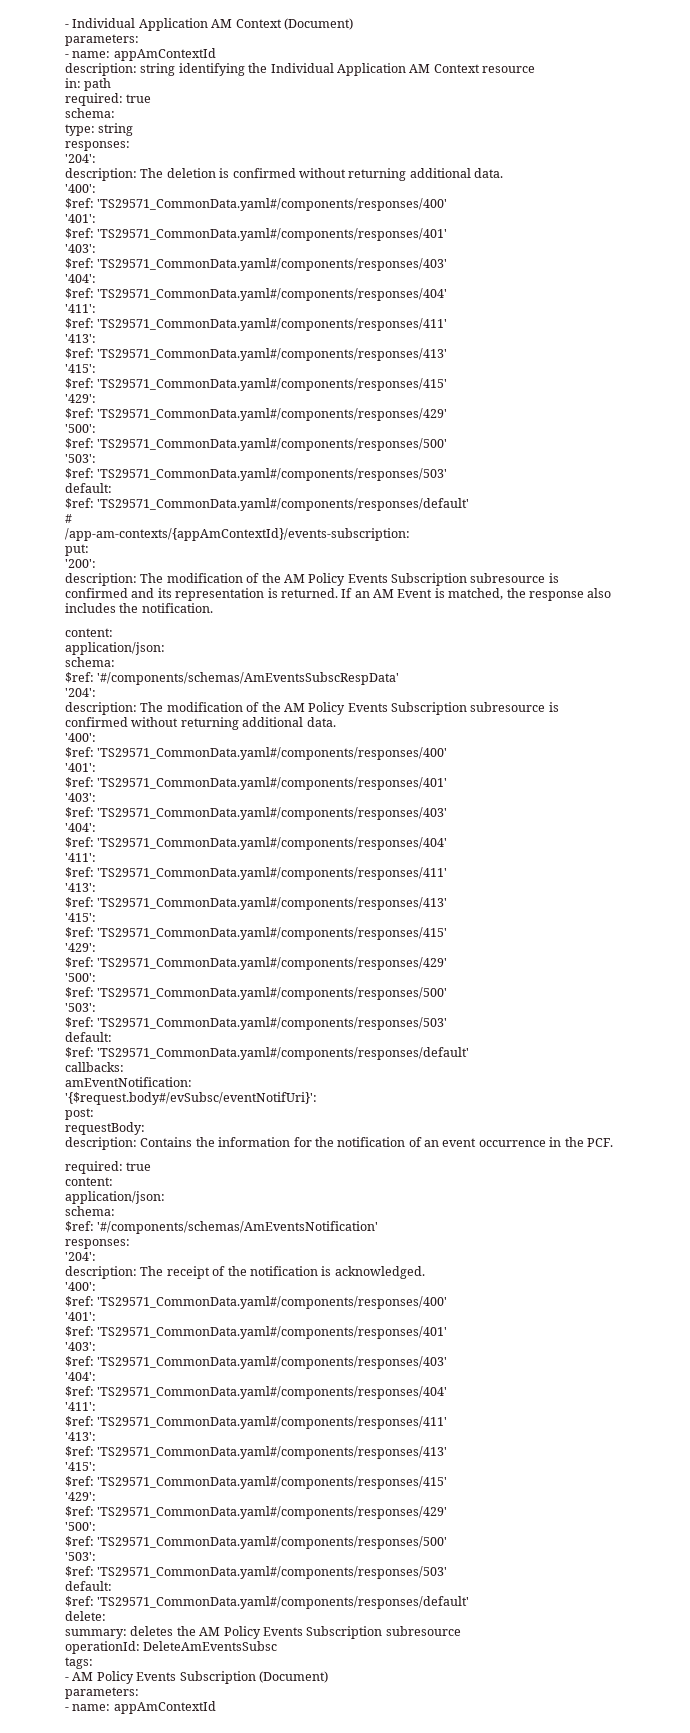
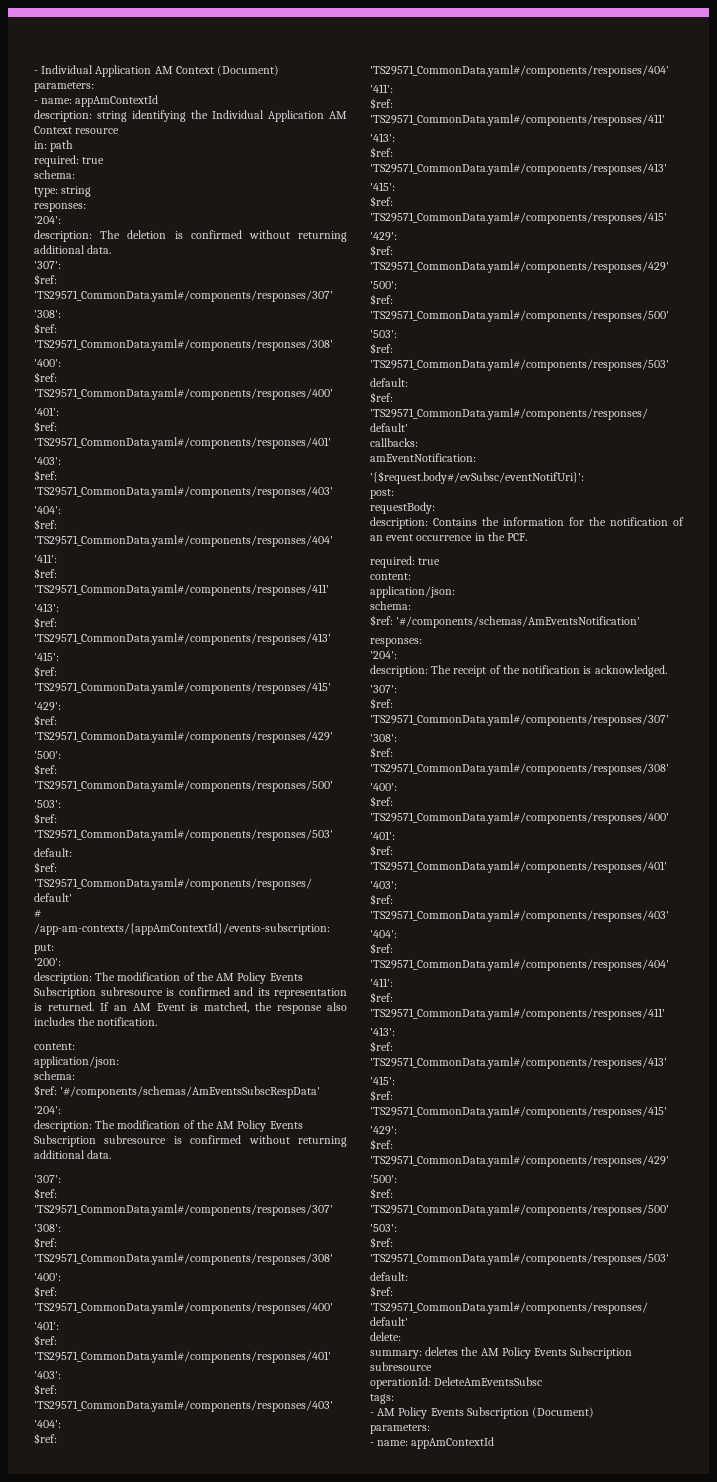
(503, 173) none -> [34,261,61,269] [34,274,57,285] [34,290,333,302] [34,310,61,318] [34,323,57,334] [34,339,333,351] // '307': // $ref: 'TS29571_CommonData.yaml#/components/responses/307' // '308': // $ref: 'TS29571_CommonData.yaml#/components/responses/308'
(336, 722) none -> [34,1175,61,1183] [34,1188,57,1199] [34,1204,333,1216] [34,1224,61,1232] [34,1237,57,1248] [34,1253,333,1265] // '307': // $ref: 'TS29571_CommonData.yaml#/components/responses/307' // '308': // $ref: 'TS29571_CommonData.yaml#/components/responses/308'
(425, 1272) none -> [370,685,397,693] [370,698,393,709] [370,714,669,726] [370,734,397,742] [370,747,393,758] [370,763,669,775] // '307': // $ref: 'TS29571_CommonData.yaml#/components/responses/307' // '308': // $ref: 'TS29571_CommonData.yaml#/components/responses/308'

